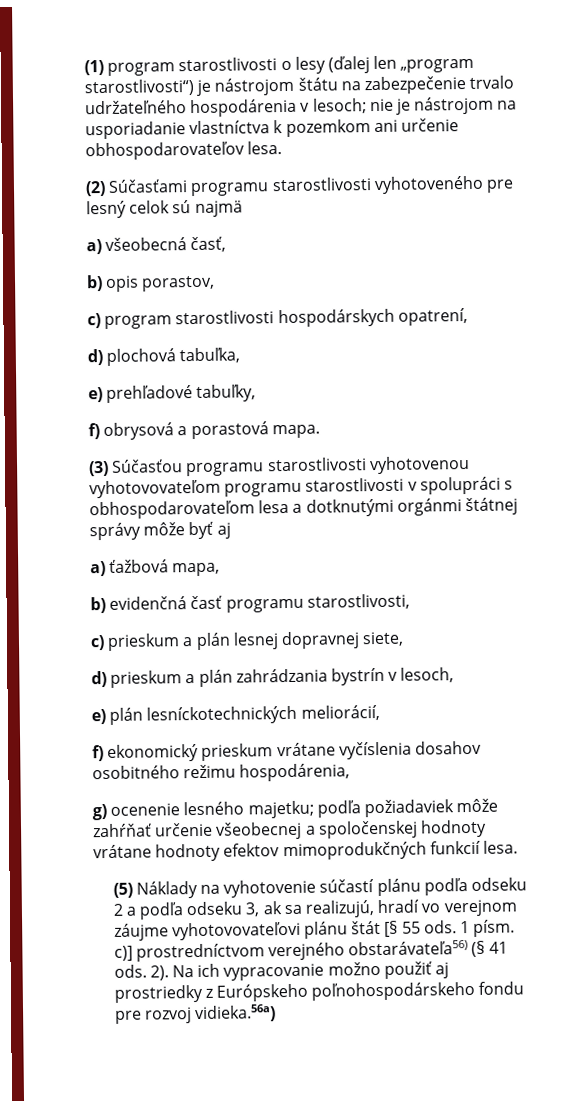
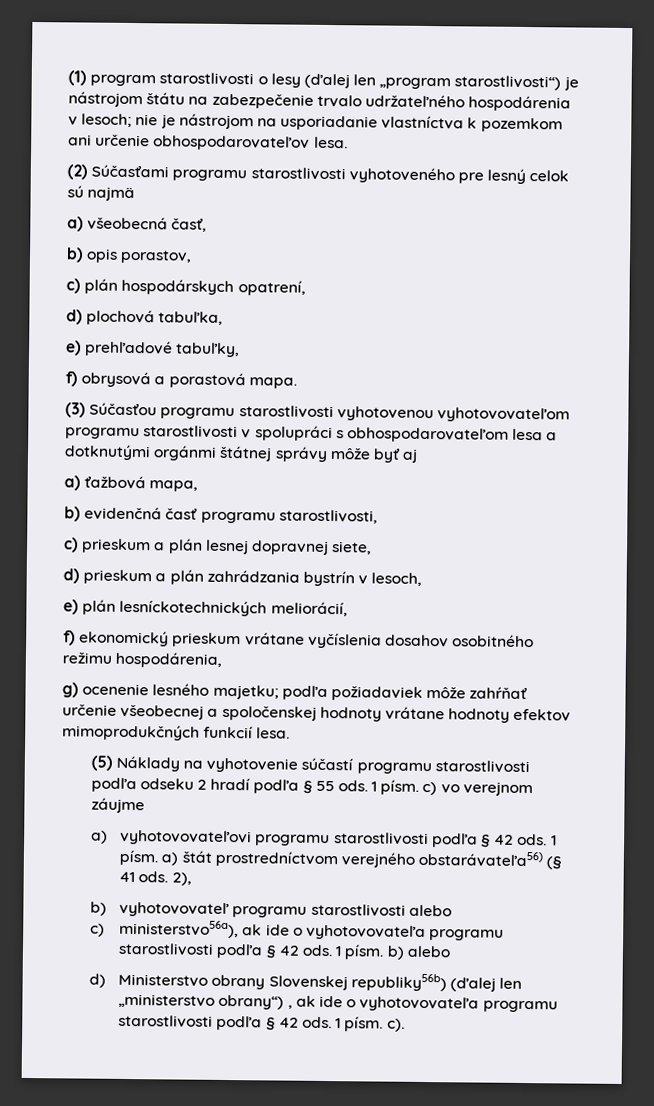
[104,310,275,329] program starostlivosti -> [84,278,119,294] plán
[376,878,421,897] plánu -> [356,760,530,775] programu starostlivosti
[125,899,518,920] [113,919,516,941] [113,945,133,961] a podľa odseku 3, ak sa realizujú, hradí vo verejnom záujme vyhotovovateľovi plánu štát [§ 55 ods. 1 písm. c)] -> [210,777,533,797] [90,797,145,814] [90,829,557,848] [119,849,212,866] hradí podľa § 55 ods. 1 písm. c) vo verejnom záujme // a) vyhotovovateľovi programu starostlivosti podľa § 42 ods. 1 písm. a) štát
[149,961,450,981] [113,981,525,1003] [114,1004,277,1024] 2). Na ich vypracovanie možno použiť aj prostriedky z Európskeho poľnohospodárskeho fondu pre rozvoj vidieka.56a) -> [171,872,192,886] [89,901,452,918] [89,919,505,941] [118,942,451,960] [88,973,523,992] [118,993,558,1013] [118,1014,405,1032] 2), // b) vyhotovovateľ programu starostlivosti alebo // c) ministerstvo56a), ak ide o vyhotovovateľa programu starostlivosti podľa § 42 ods. 1 písm. b) alebo // d) Ministerstvo obrany Slovenskej republiky56b) (ďalej len „ministerstvo obrany“) , ak ide o vyhotovovateľa programu starostlivosti podľa § 42 ods. 1 písm. c).

